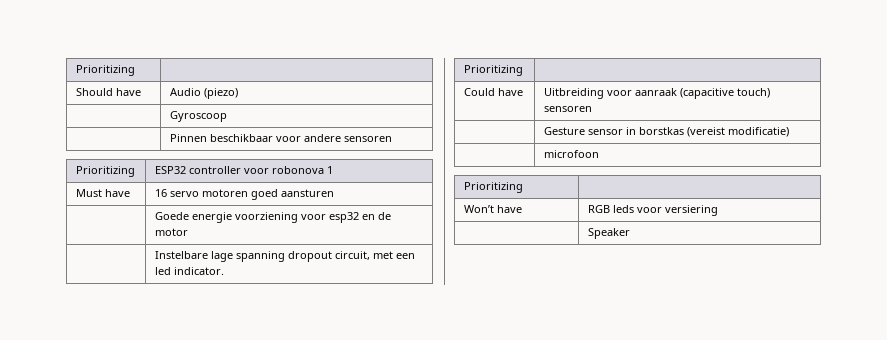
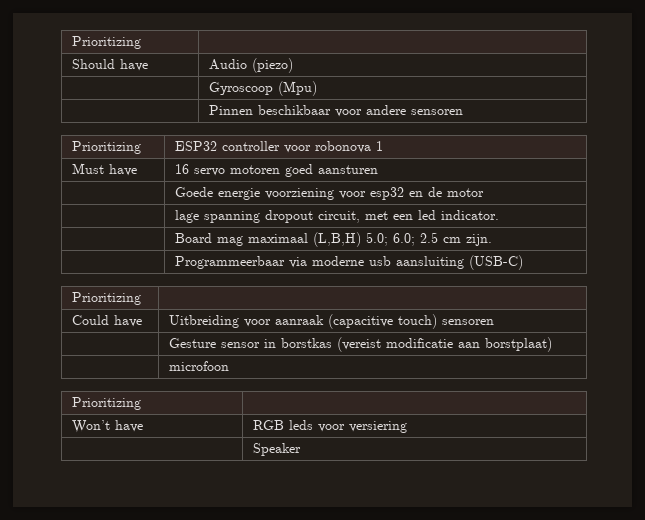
(227, 116) none -> [277,81,317,96] (Mpu)
[154,251,208,259] Instelbare -> (484, 192) none
(224, 271) none -> [174,232,492,247] [174,255,523,270] // | Board mag maximaal (L,B,H) 5.0; 6.0; 2.5 cm zijn. // | Programmeerbaar via moderne usb aansluiting (USB-C)
[727,127,789,137] modificatie) -> [385,337,552,352] modificatie aan borstplaat)

